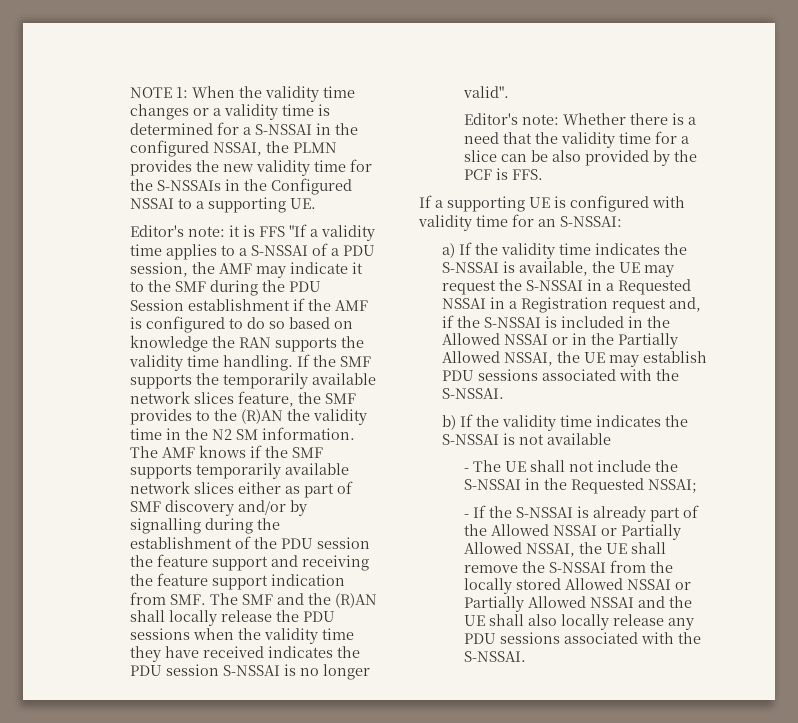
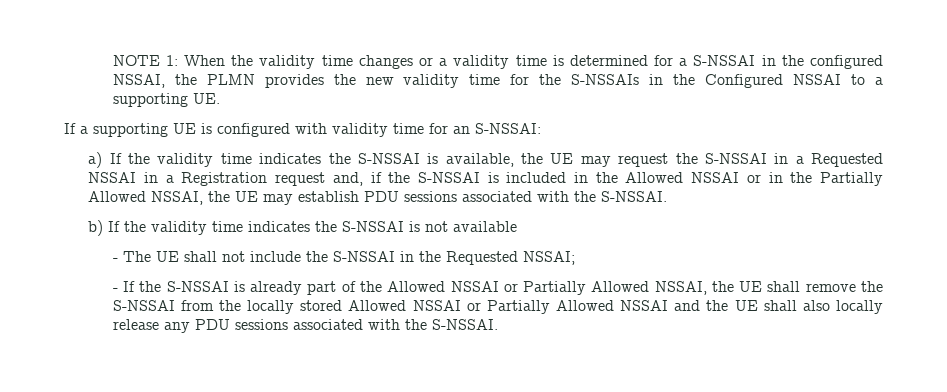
[130,224,376,241] [130,243,376,260] [130,262,364,278] [130,280,322,296] [130,298,369,311] [130,316,354,333] [130,335,365,352] [129,354,372,371] [130,373,377,389] [130,391,357,407] [130,409,368,425] [130,427,356,440] [130,445,324,458] [130,463,350,479] [130,481,354,498] [130,500,308,516] [130,518,281,534] [130,536,371,549] [130,554,370,571] [130,573,346,590] [130,592,378,608] [130,610,336,626] [130,628,355,644] [130,646,361,662] [130,664,371,680] [463,86,510,98] [464,113,697,125] [464,131,690,148] [464,150,698,166] [464,168,544,180] // Editor's note: it is FFS "If a validity time applies to a S-NSSAI of a PDU session, the AMF may indicate it to the SMF during the PDU Session establishment if the AMF is configured to do so based on knowledge the RAN supports the validity time handling. If the SMF supports the temporarily available network slices feature, the SMF provides to the (R)AN the validity time in the N2 SM information. The AMF knows if the SMF supports temporarily available network slices either as part of SMF discovery and/or by signalling during the establishment of the PDU session the feature support and receiving the feature support indication from SMF. The SMF and the (R)AN shall locally release the PDU sessions when the validity time they have received indicates the PDU session S-NSSAI is no longer valid". // Editor's note: Whether there is a need that the validity time for a slice can be also provided by the PCF is FFS. -> (220, 98) none

